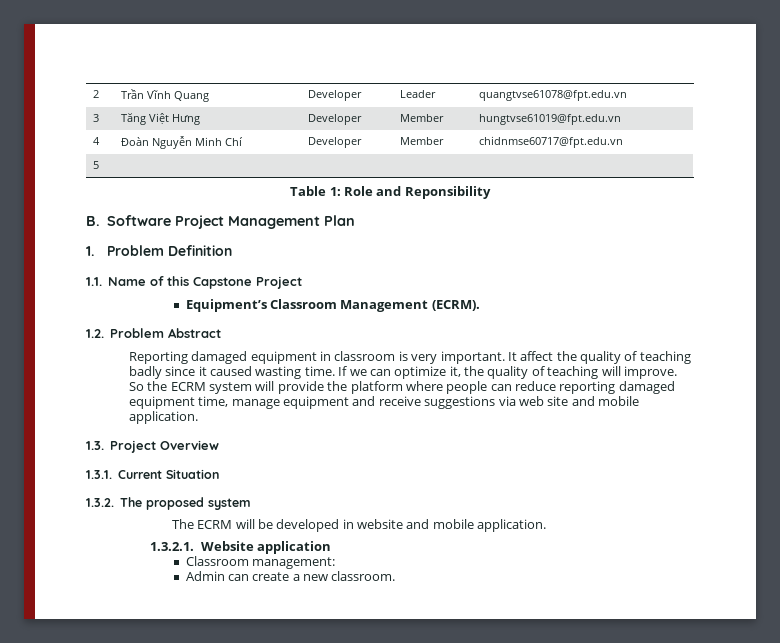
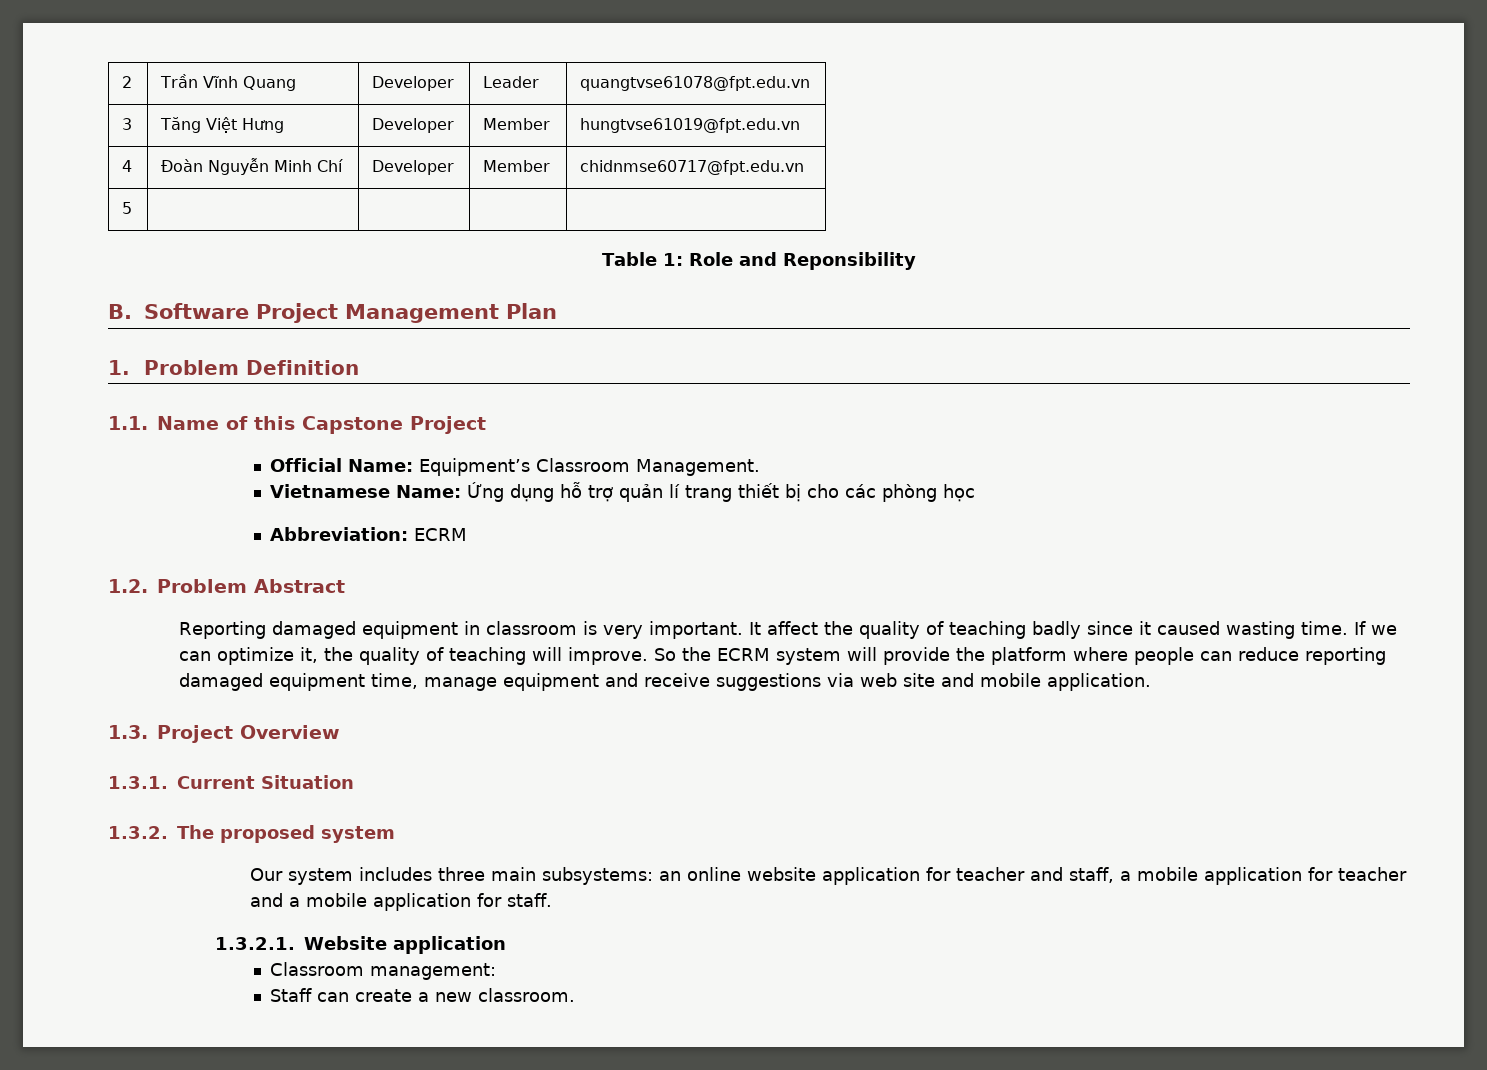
[185,299,480,312] Equipment’s Classroom Management (ECRM). -> [270,458,761,476] [270,482,976,502] [270,527,468,541] Official Name: Equipment’s Classroom Management. // Vietnamese Name: Ứng dụng hỗ trợ quản lí trang thiết bị cho các phòng học // Abbreviation: ECRM
[171,519,547,532] The ECRM will be developed in website and mobile application. -> [250,867,1408,885] [250,893,553,911] Our system includes three main subsystems: an online website application for teacher and staff, a mobile application for teacher and a mobile application for staff.
[185,571,225,581] Admin -> [270,988,313,1002] Staff

